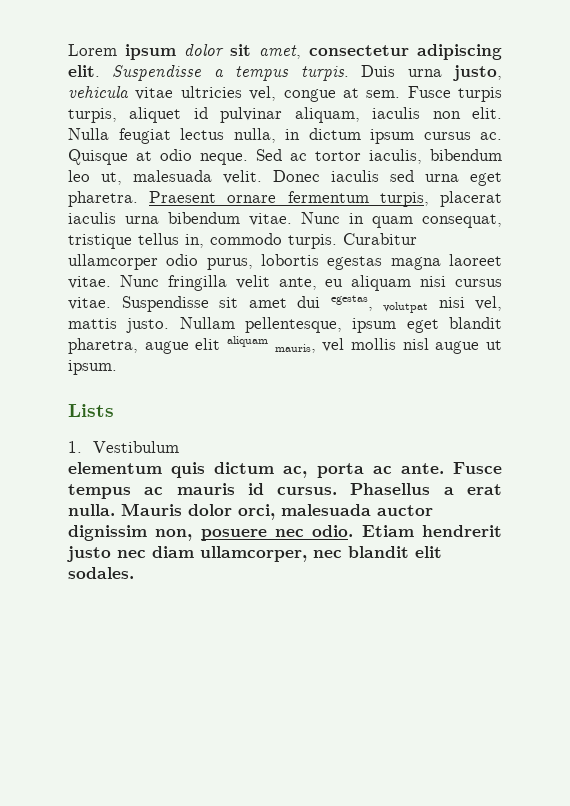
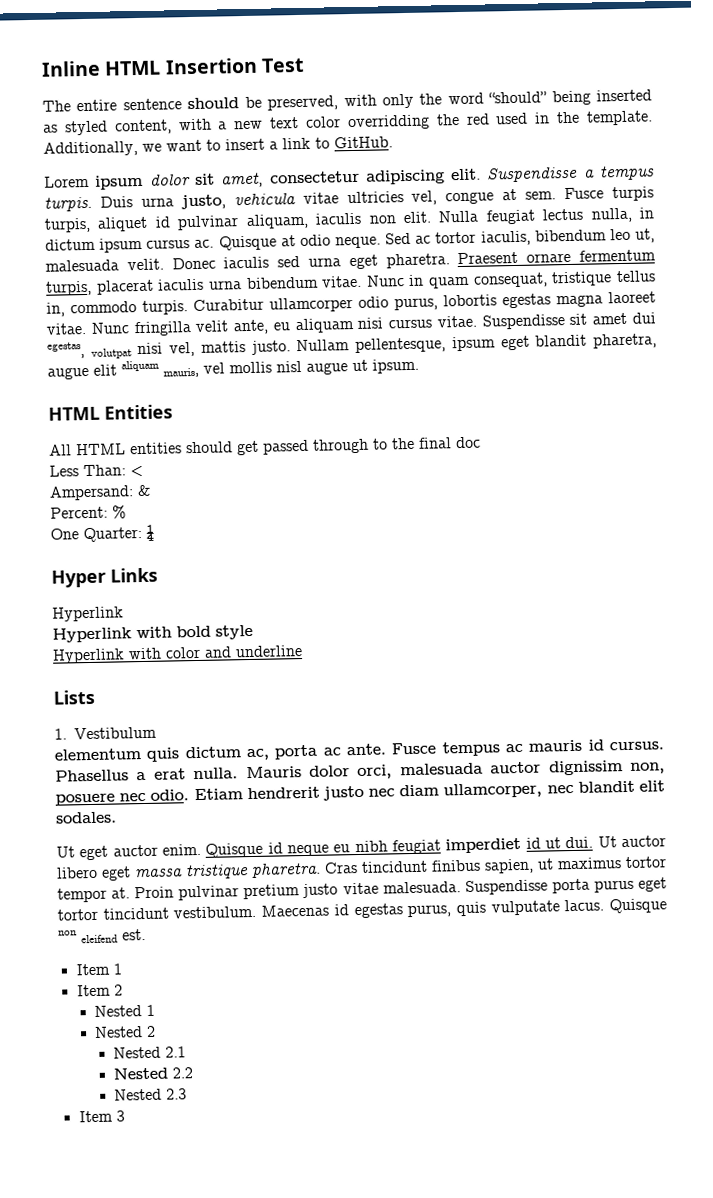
(68, 50) none -> [41,57,304,77] [42,89,652,112] [43,110,653,136] [43,136,393,157] Inline HTML Insertion Test // The entire sentence should be preserved, with only the word “should” being inserted as styled content, with a new text color overridding the red used in the template. Additionally, we want to insert a link to GitHub. //
(117, 367) none -> [48,404,173,421] [49,436,481,456] [49,464,143,477] [49,484,152,501] [50,505,126,519] [50,524,154,543] [51,567,158,588] [52,606,124,622] [52,624,253,643] [52,645,303,664] // HTML Entities // All HTML entities should get passed through to the final doc // Less Than: < // Ampersand: & // Percent: % // One Quarter: ¼ // Hyper Links // Hyperlink // Hyperlink with bold style // Hyperlink with color and underline
(134, 573) none -> [56,835,666,861] [56,856,667,881] [57,877,667,903] [57,898,667,921] [58,929,146,944] [75,963,122,976] [76,984,123,997] [94,1004,156,1017] [94,1025,157,1038] [113,1046,187,1059] [113,1067,194,1080] [114,1088,188,1101] [78,1110,125,1123] // Ut eget auctor enim. Quisque id neque eu nibh feugiat imperdiet id ut dui. Ut auctor libero eget massa tristique pharetra. Cras tincidunt finibus sapien, ut maximus tortor tempor at. Proin pulvinar pretium justo vitae malesuada. Suspendisse porta purus eget tortor tincidunt vestibulum. Maecenas id egestas purus, quis vulputate lacus. Quisque non eleifend est. // Item 1 // Item 2 // Nested 1 // Nested 2 // Nested 2.1 // Nested 2.2 // Nested 2.3 // Item 3

